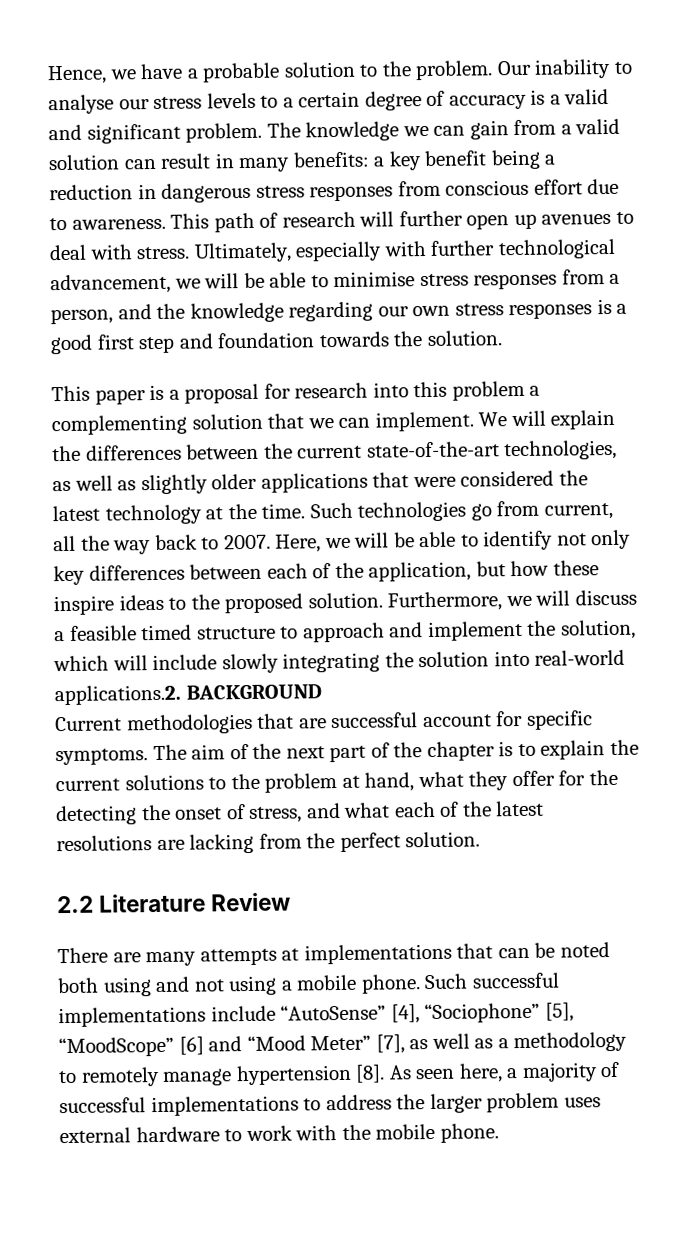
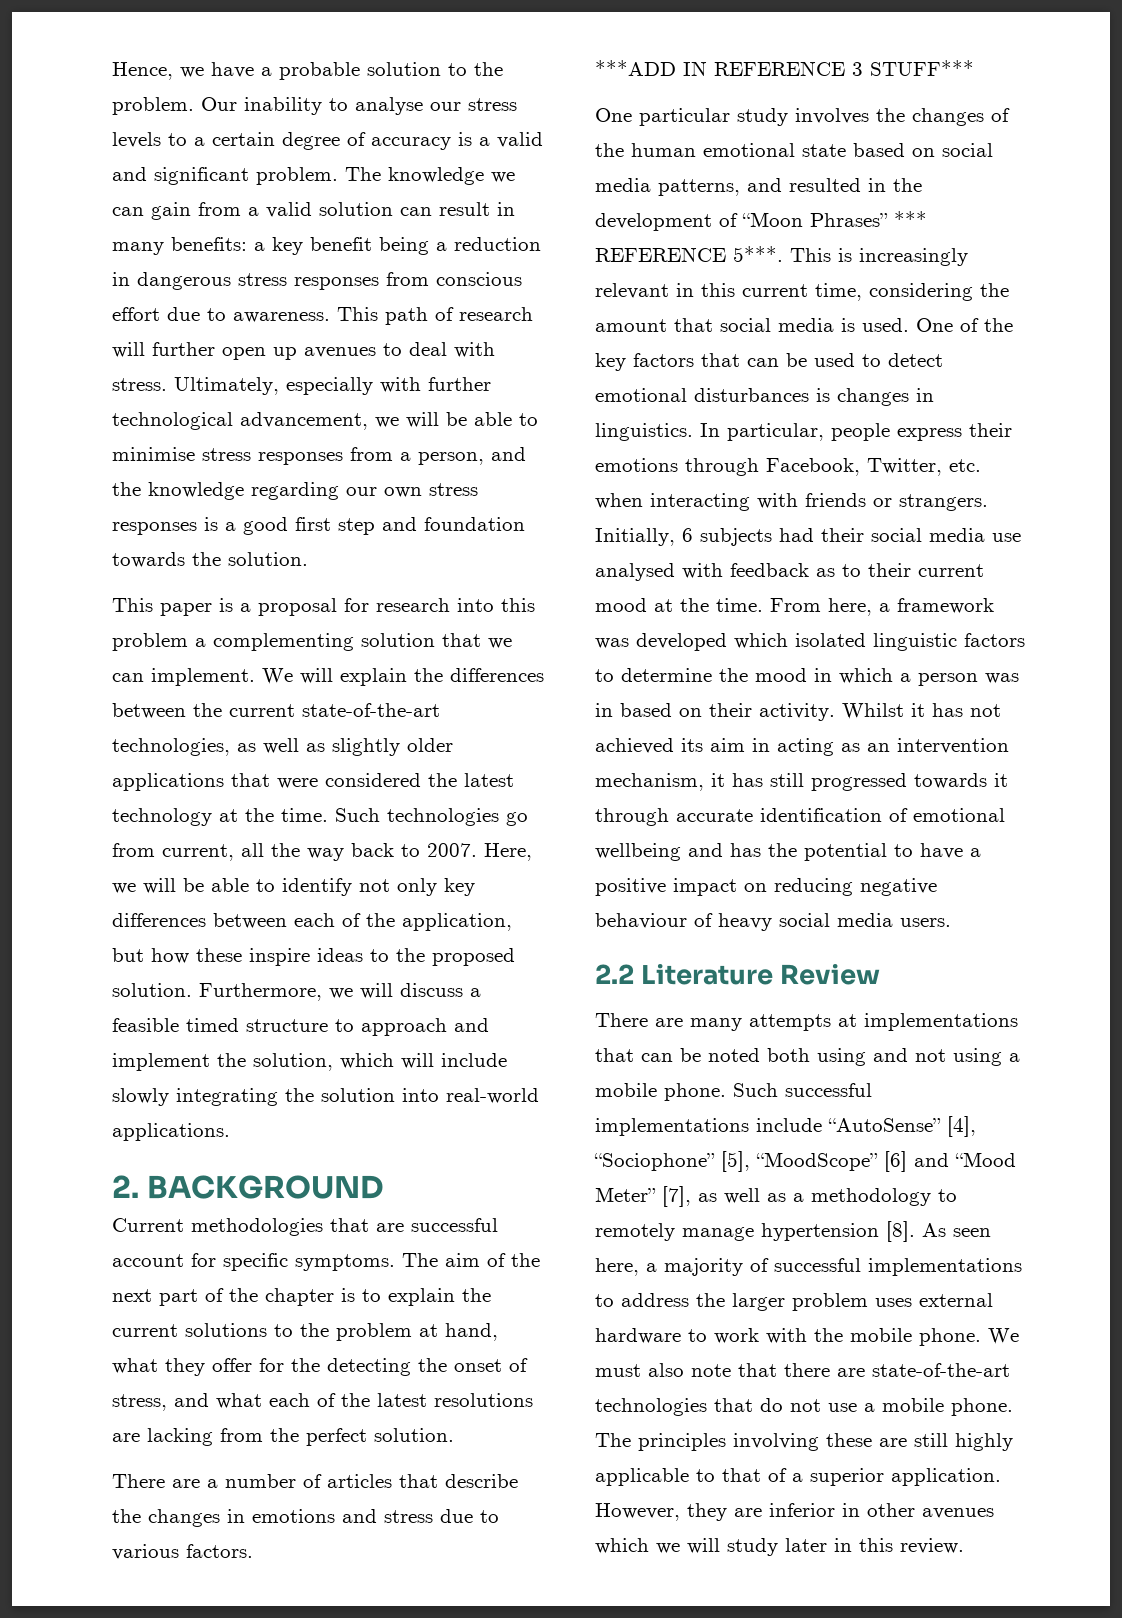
[54,684,181,706] applications.2. -> [112,1123,230,1141] [112,1175,139,1198] applications. // 2.
(481, 839) none -> [112,1474,518,1488] [112,1509,499,1527] [112,1544,253,1560] [595,60,974,76] [595,108,1010,126] [595,143,993,157] [595,178,922,196] [595,211,927,231] [595,246,968,266] [595,283,1009,301] [595,318,1013,332] [595,353,943,371] [595,388,934,406] [595,423,1012,441] [595,458,981,476] [595,493,988,511] [595,528,1021,546] [595,563,984,581] [595,598,994,616] [595,633,1025,651] [595,668,1019,686] [595,703,1001,721] [595,738,1009,756] [595,773,1008,791] [595,808,1005,826] [595,843,981,861] [595,878,937,896] [595,913,951,931] // There are a number of articles that describe the changes in emotions and stress due to various factors. // ***ADD IN REFERENCE 3 STUFF*** // One particular study involves the changes of the human emotional state based on social media patterns, and resulted in the development of “Moon Phrases” *** REFERENCE 5***. This is increasingly relevant in this current time, considering the amount that social media is used. One of the key factors that can be used to detect emotional disturbances is changes in linguistics. In particular, people express their emotions through Facebook, Twitter, etc. when interacting with friends or strangers. Initially, 6 subjects had their social media use analysed with feedback as to their current mood at the time. From here, a framework was developed which isolated linguistic factors to determine the mood in which a person was in based on their activity. Whilst it has not achieved its aim in acting as an intervention mechanism, it has still progressed towards it through accurate identification of emotional wellbeing and has the potential to have a positive impact on reducing negative behaviour of heavy social media users.
(499, 1133) none -> [988,1328,1019,1344] [595,1363,1010,1377] [595,1398,1013,1416] [595,1433,1013,1451] [595,1468,1001,1486] [595,1503,994,1521] [595,1538,964,1556] We must also note that there are state-of-the-art technologies that do not use a mobile phone. The principles involving these are still highly applicable to that of a superior application. However, they are inferior in other avenues which we will study later in this review.

